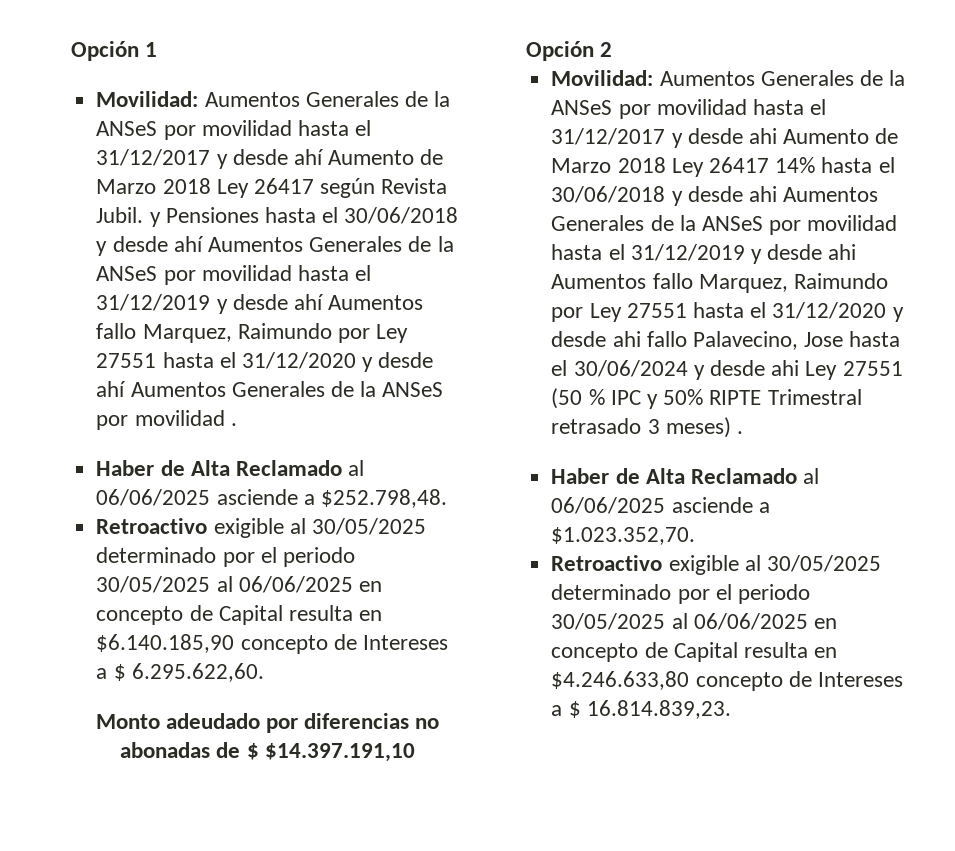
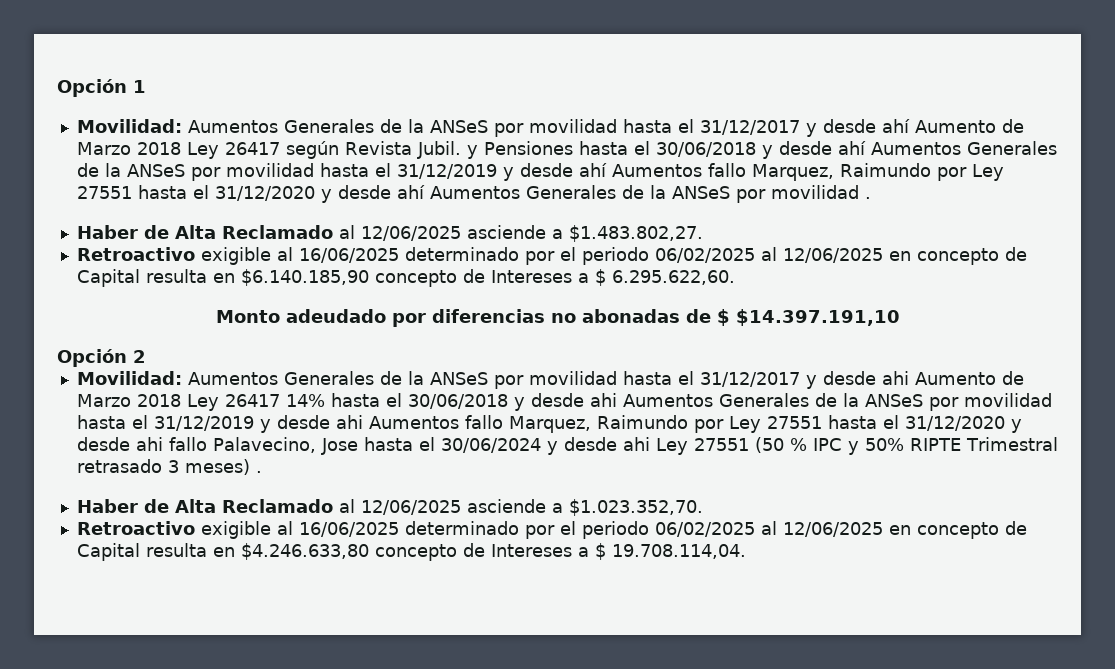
[96,489,447,508] [96,518,426,538] [96,547,355,567] [96,576,353,593] 06/06/2025 asciende a $252.798,48. // Retroactivo exigible al 30/05/2025 determinado por el periodo 30/05/2025 al 06/06/2025 -> [360,225,703,242] [76,247,883,265] 12/06/2025 asciende a $1.483.802,27. // Retroactivo exigible al 16/06/2025 determinado por el periodo 06/02/2025 al 12/06/2025
[551,497,666,514] 06/06/2025 -> [360,500,461,515] 12/06/2025
[766,555,881,572] [551,584,810,604] [551,613,808,630] 30/05/2025 determinado por el periodo 30/05/2025 al 06/06/2025 -> [298,521,883,539] 16/06/2025 determinado por el periodo 06/02/2025 al 12/06/2025
[586,700,731,719] 16.814.839,23. -> [611,544,746,559] 19.708.114,04.

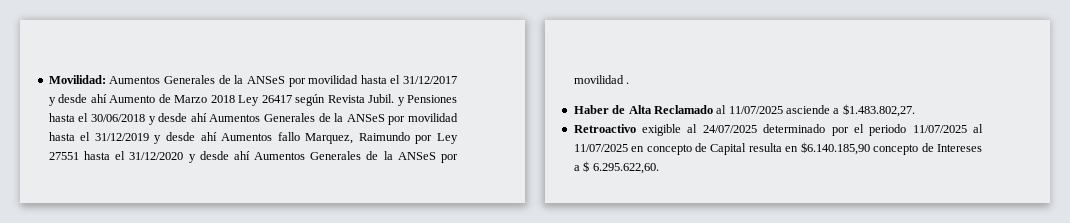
[57,79,146,97] Opción 1 // -> (48, 79) none
[360,226,461,241] 12/06/2025 -> [728,106,783,114] 11/07/2025
[298,247,883,265] 16/06/2025 determinado por el periodo 06/02/2025 al 12/06/2025 -> [702,124,983,136] [573,144,628,152] 24/07/2025 determinado por el periodo 11/07/2025 al 11/07/2025
[215,309,900,327] [57,349,146,367] [76,371,1024,389] [76,393,1052,411] [76,415,1022,433] [76,437,1058,455] [76,459,262,475] [76,499,703,516] [76,521,1027,539] [76,543,746,561] // Monto adeudado por diferencias no abonadas de $ $14.397.191,10 // Opción 2 // Movilidad: Aumentos Generales de la ANSeS por movilidad hasta el 31/12/2017 y desde ahi Aumento de Marzo 2018 Ley 26417 14% hasta el 30/06/2018 y desde ahi Aumentos Generales de la ANSeS por movilidad hasta el 31/12/2019 y desde ahi Aumentos fallo Marquez, Raimundo por Ley 27551 hasta el 31/12/2020 y desde ahi fallo Palavecino, Jose hasta el 30/06/2024 y desde ahi Ley 27551 (50 % IPC y 50% RIPTE Trimestral retrasado 3 meses) . // Haber de Alta Reclamado al 12/06/2025 asciende a $1.023.352,70. // Retroactivo exigible al 16/06/2025 determinado por el periodo 06/02/2025 al 12/06/2025 en concepto de Capital resulta en $4.246.633,80 concepto de Intereses a $ 19.708.114,04. -> (659, 168) none

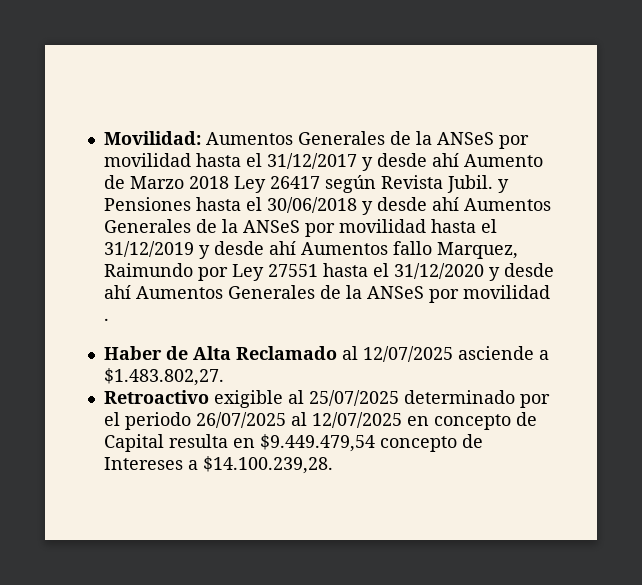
[728,106,783,114] 11/07/2025 -> [362,346,453,362] 12/07/2025
[702,125,757,133] 24/07/2025 -> [308,390,399,406] 25/07/2025
[912,124,983,133] [573,144,628,152] 11/07/2025 al 11/07/2025 -> [195,412,402,428] 26/07/2025 al 12/07/2025
[800,142,870,155] $6.140.185,90 -> [259,434,375,452] $9.449.479,54
[583,161,659,174] $ 6.295.622,60. -> [202,456,333,474] $14.100.239,28.

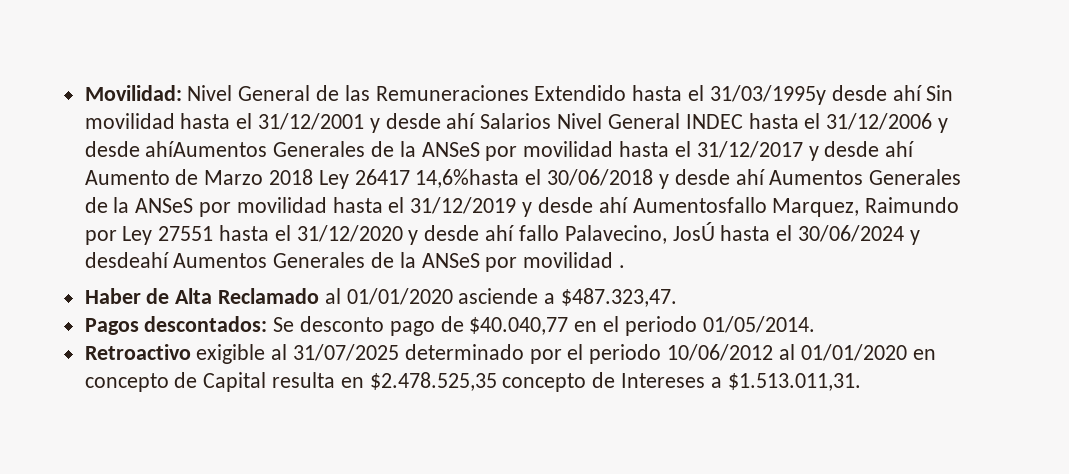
[205,132,293,145] Aumentos -> [187,85,954,105] [84,113,948,133] [84,141,268,157] Nivel General de las Remuneraciones Extendido hasta el 31/03/1995y desde ahí Sin movilidad hasta el 31/12/2001 y desde ahí Salarios Nivel General INDEC hasta el 31/12/2006 y desde ahíAumentos
[324,175,509,193] [103,197,241,211] según Revista Jubil. y Pensiones hasta -> [415,169,520,188] 14,6%hasta
[300,241,432,255] Aumentos fallo -> [632,197,767,213] Aumentosfallo
(131, 292) none -> [518,222,920,245] [84,252,169,268] fallo Palavecino, JosÚ hasta el 30/06/2024 y desdeahí
[362,346,453,362] 12/07/2025 -> [346,288,453,305] 01/01/2020
[103,368,224,386] $1.483.802,27. -> [561,288,678,307] [84,316,815,336] $487.323,47. // Pagos descontados: Se desconto pago de $40.040,77 en el periodo 01/05/2014.
[308,390,399,406] 25/07/2025 -> [293,344,400,361] 31/07/2025
[195,412,402,428] 26/07/2025 al 12/07/2025 -> [667,344,907,361] 10/06/2012 al 01/01/2020
[259,434,375,452] $9.449.479,54 -> [369,372,497,391] $2.478.525,35
[202,456,333,474] $14.100.239,28. -> [727,373,861,391] $1.513.011,31.

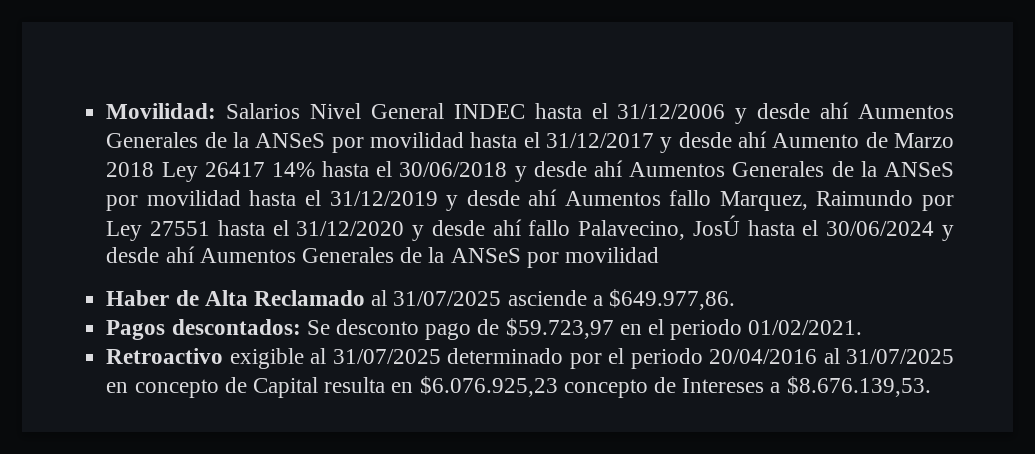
[187,85,954,105] [84,113,476,133] Nivel General de las Remuneraciones Extendido hasta el 31/03/1995y desde ahí Sin movilidad hasta el 31/12/2001 y desde ahí -> (217, 111) none
[145,141,268,157] ahíAumentos -> [820,102,954,119] ahí Aumentos
[415,169,520,188] 14,6%hasta -> [271,161,370,177] 14% hasta
[632,197,767,213] Aumentosfallo -> [564,190,712,206] Aumentos fallo
[84,252,626,272] desdeahí Aumentos Generales de la ANSeS por movilidad . -> [106,246,659,268] desde ahí Aumentos Generales de la ANSeS por movilidad
[346,288,453,305] 01/01/2020 -> [393,291,502,306] 31/07/2025
[561,288,678,307] $487.323,47. -> [608,289,735,310] $649.977,86.
[469,317,569,335] $40.040,77 -> [505,318,614,339] $59.723,97
[702,316,815,333] 01/05/2014. -> [748,320,863,335] 01/02/2021.
[667,344,907,361] 10/06/2012 al 01/01/2020 -> [709,348,955,364] 20/04/2016 al 31/07/2025
[369,372,497,391] $2.478.525,35 -> [419,376,558,397] $6.076.925,23
[727,373,861,391] $1.513.011,31. -> [786,376,931,397] $8.676.139,53.

